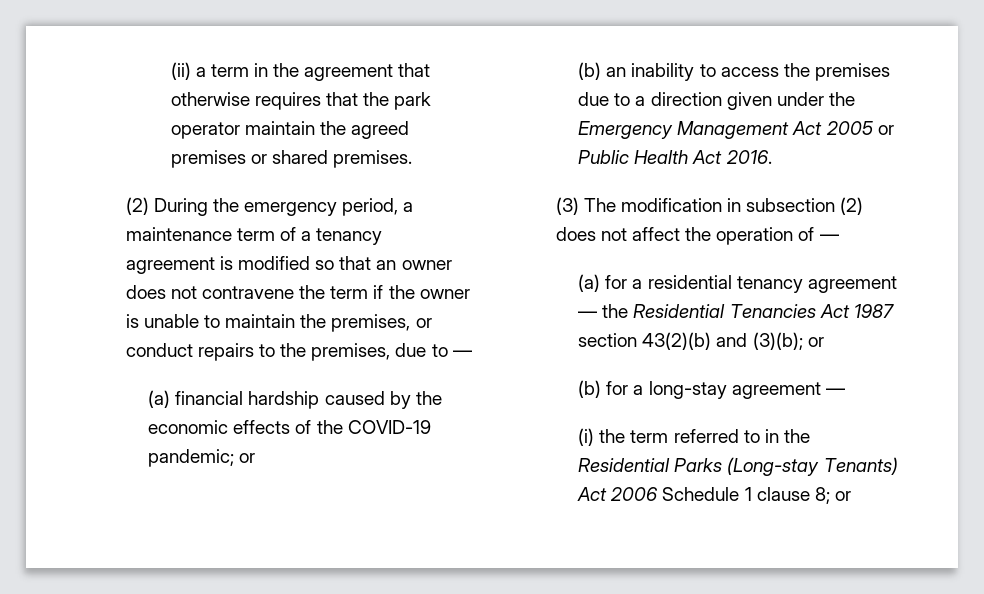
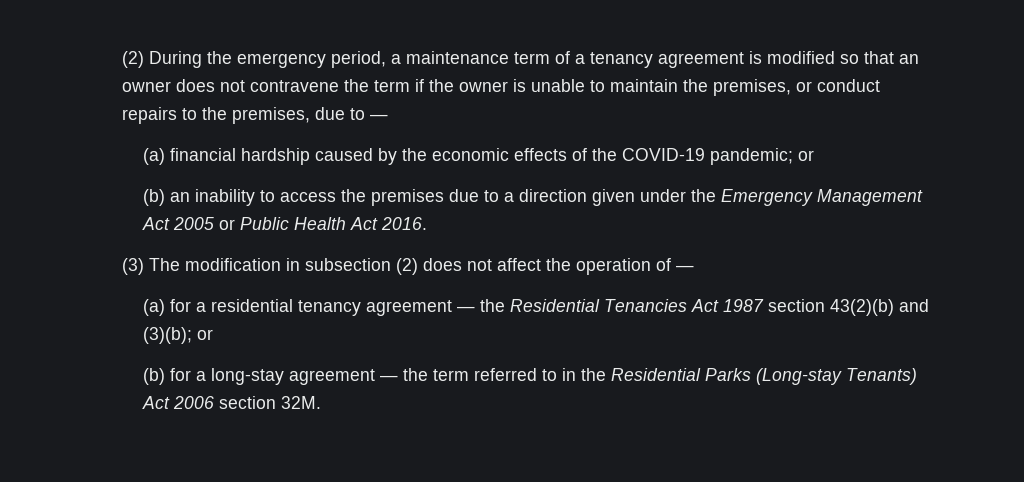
[170,62,431,81] [170,92,432,110] [170,121,409,139] [170,150,412,168] (ii) a term in the agreement that otherwise requires that the park operator maintain the agreed premises or shared premises. // -> (122, 59) none
[578,428,595,446] // (i) -> (399, 378) none
[662,487,851,504] Schedule 1 clause 8; or -> [219,396,322,409] section 32M.

